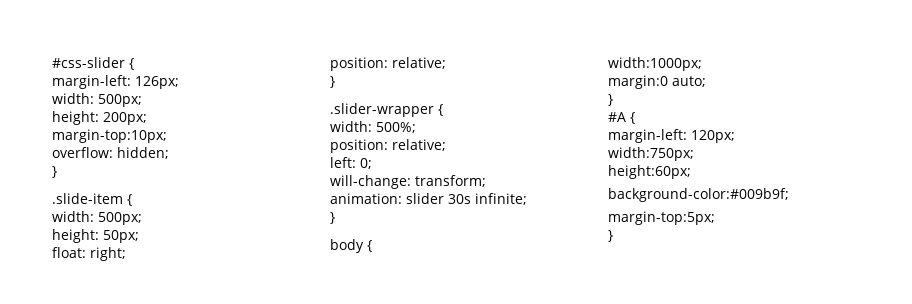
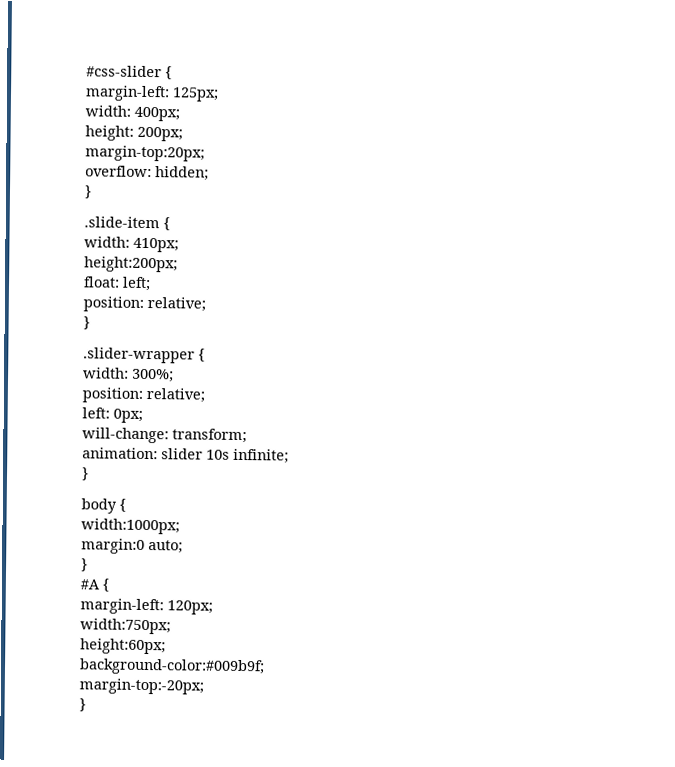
[135,76,179,89] [52,93,142,107] 126px; // width: 500px; -> [172,87,219,102] [85,105,180,122] 125px; // width: 400px;
[52,129,167,143] margin-top:10px; -> [85,145,205,162] margin-top:20px;
[98,212,142,225] [52,229,139,243] 500px; // height: 50px; -> [133,237,179,253] [84,256,178,273] 410px; // height:200px;
[90,247,126,261] right; -> [122,276,151,292] left;
[376,122,416,133] 500%; -> [132,368,174,383] 300%;
[360,158,372,169] 0; -> [113,408,143,423] 0px;
[448,194,471,204] 30s -> [206,449,230,460] 10s
[608,211,715,225] margin-top:5px; -> [79,678,204,695] margin-top:-20px;

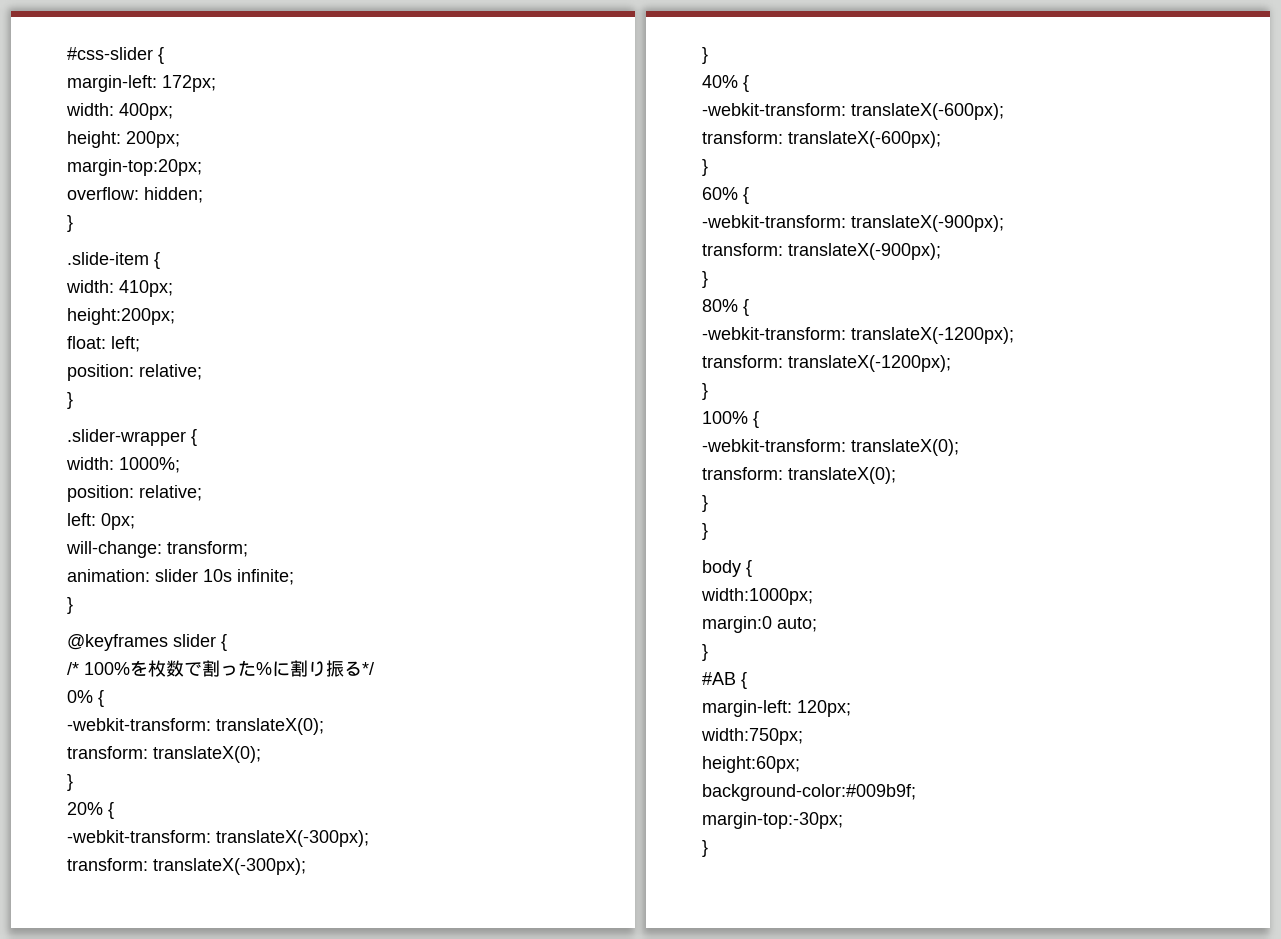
[172,87,219,102] 125px; -> [162,75,216,92] 172px;
[132,368,174,383] 300%; -> [119,457,180,473] 1000%;
(89, 474) none -> [67,634,227,651] [67,660,374,677] [67,690,104,707] [67,718,324,735] [67,746,261,763] [67,774,73,791] [67,802,114,819] [67,830,369,847] [67,858,306,875] [702,47,708,64] [702,75,749,92] [702,103,1004,120] [702,131,941,148] [702,159,708,176] [702,187,749,204] [702,215,1004,232] [702,243,941,260] [702,271,708,288] [702,299,749,316] [702,327,1014,344] [702,355,951,372] [702,383,708,400] [702,411,759,428] [702,439,959,456] [702,467,896,484] [702,495,708,512] [702,523,708,540] // @keyframes slider { // /* 100%を枚数で割った%に割り振る*/ // 0% { // -webkit-transform: translateX(0); // transform: translateX(0); // } // 20% { // -webkit-transform: translateX(-300px); // transform: translateX(-300px); // } // 40% { // -webkit-transform: translateX(-600px); // transform: translateX(-600px); // } // 60% { // -webkit-transform: translateX(-900px); // transform: translateX(-900px); // } // 80% { // -webkit-transform: translateX(-1200px); // transform: translateX(-1200px); // } // 100% { // -webkit-transform: translateX(0); // transform: translateX(0); // } // }
[80,579,100,590] #A -> [702,672,736,685] #AB
[79,678,204,695] margin-top:-20px; -> [702,812,843,829] margin-top:-30px;

